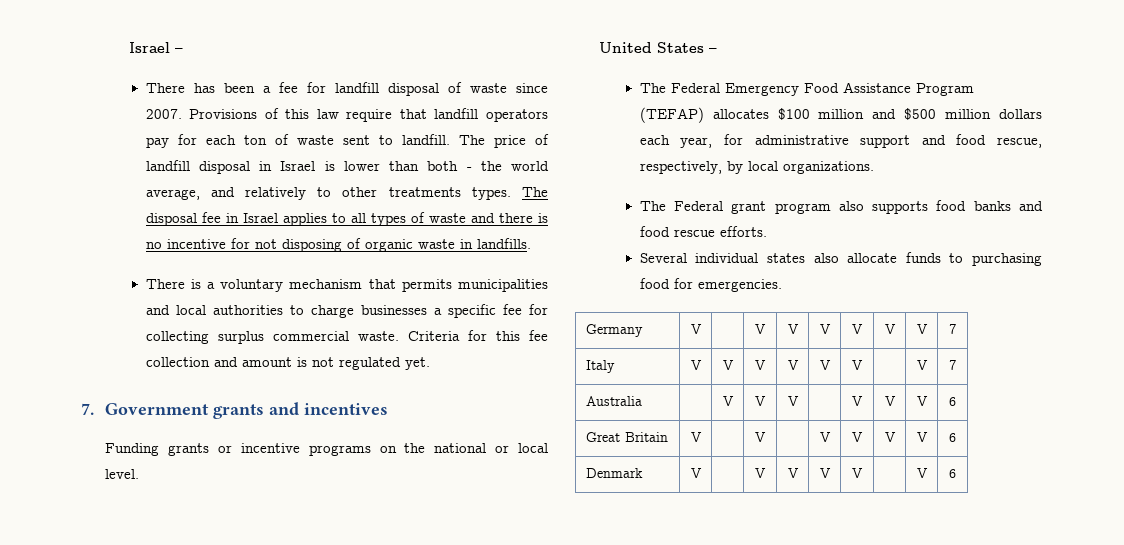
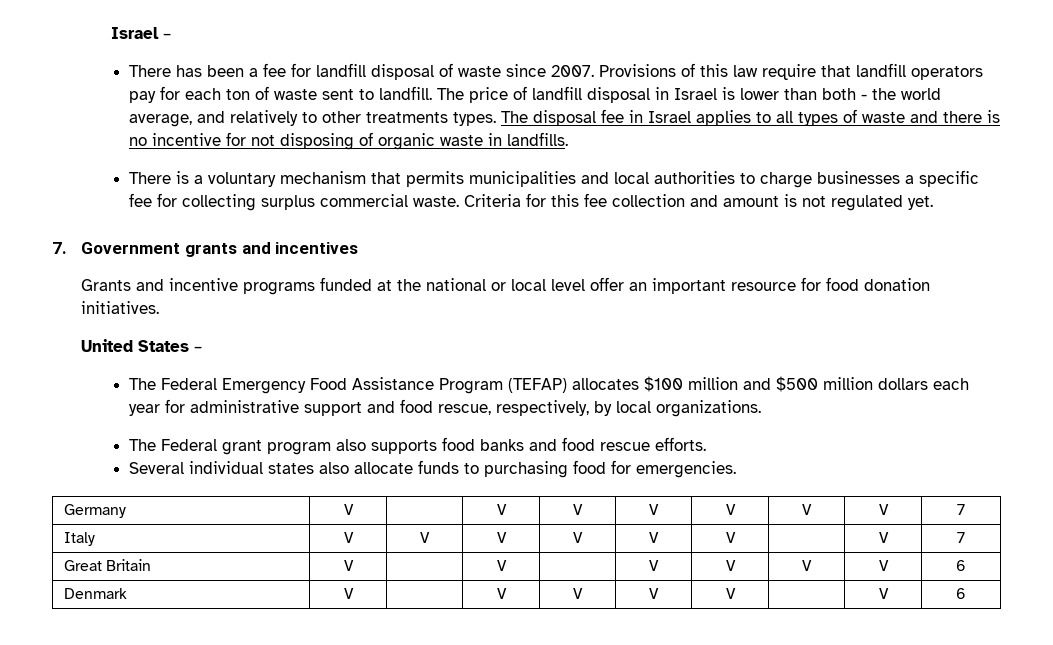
[105,443,548,456] [105,469,140,479] Funding grants or incentive programs on the national or local level. -> [81,277,931,295] [81,301,160,314] Grants and incentive programs funded at the national or local level offer an important resource for food donation initiatives.
[680,137,713,148] year, -> [129,404,161,416] year
[585,396,642,406] [722,396,734,406] [755,396,766,406] [787,396,799,406] [852,396,863,406] [884,396,896,406] [916,396,928,406] [949,397,956,406] // Australia | | V | V | V | | V | V | V | 6 -> (965, 537) none

